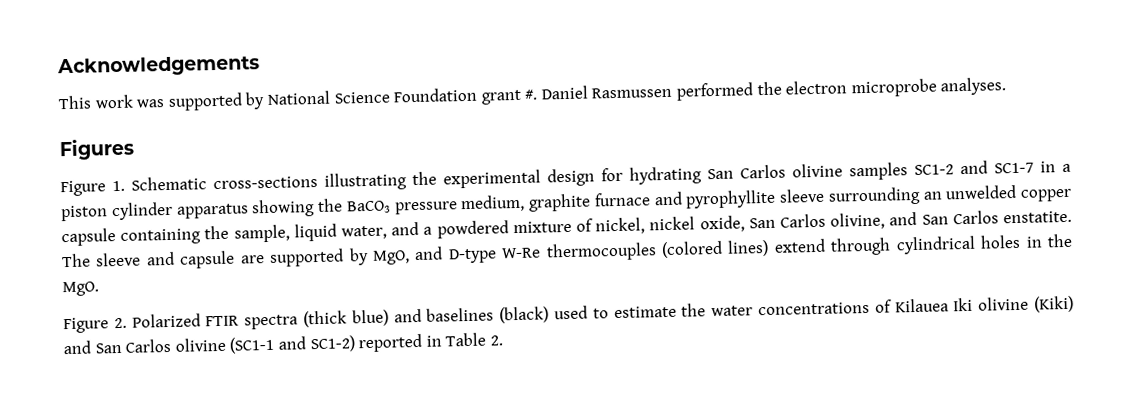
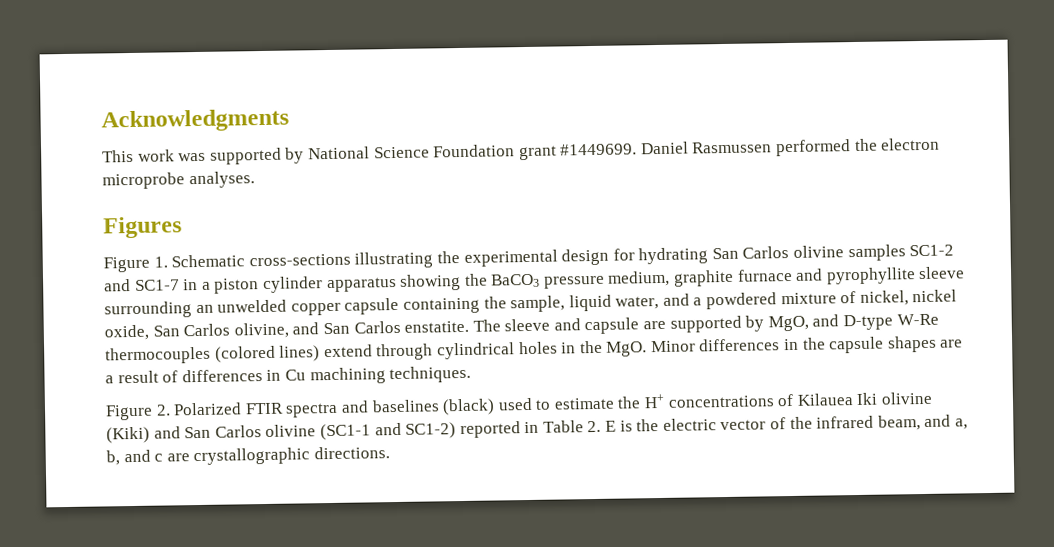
[57,55,260,78] Acknowledgements -> [101,108,289,133] Acknowledgments
[524,89,538,100] #. -> [560,143,638,156] #1449699.
(99, 289) none -> [650,335,964,354] [105,365,472,385] Minor differences in the capsule shapes are a result of differences in Cu machining techniques.
[302,309,389,328] (thick blue) -> (339, 410) none
[711,305,754,317] water -> [644,393,666,409] H+
(503, 340) none -> [605,414,968,432] [106,446,390,466] E is the electric vector of the infrared beam, and a, b, and c are crystallographic directions.

